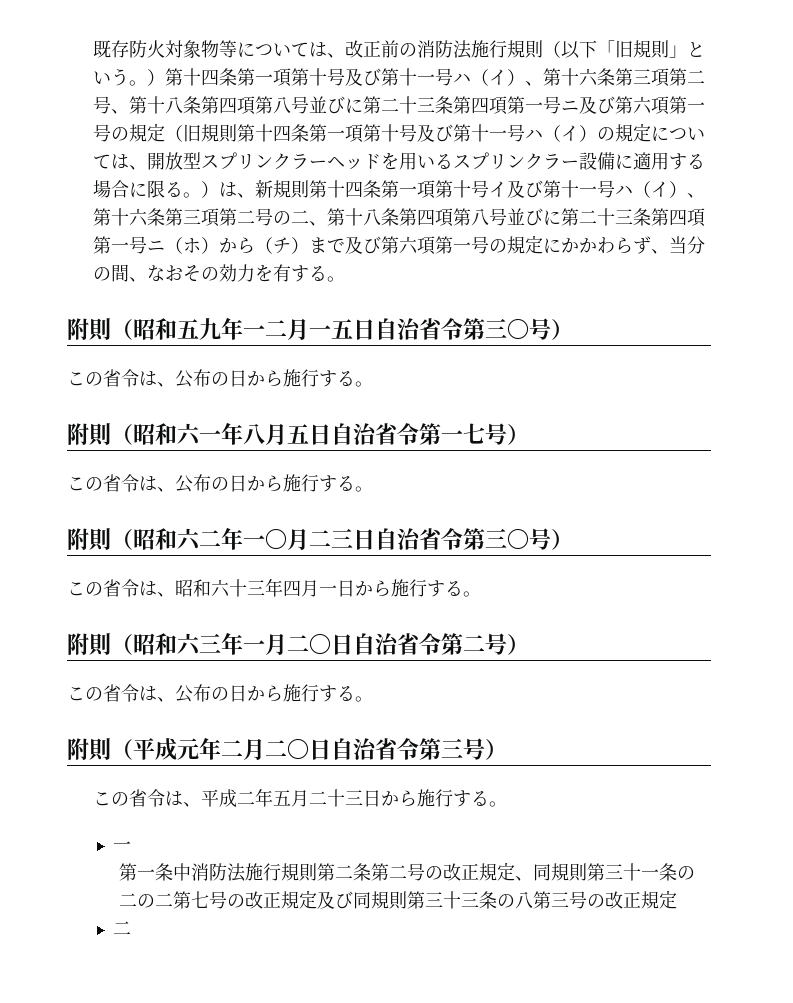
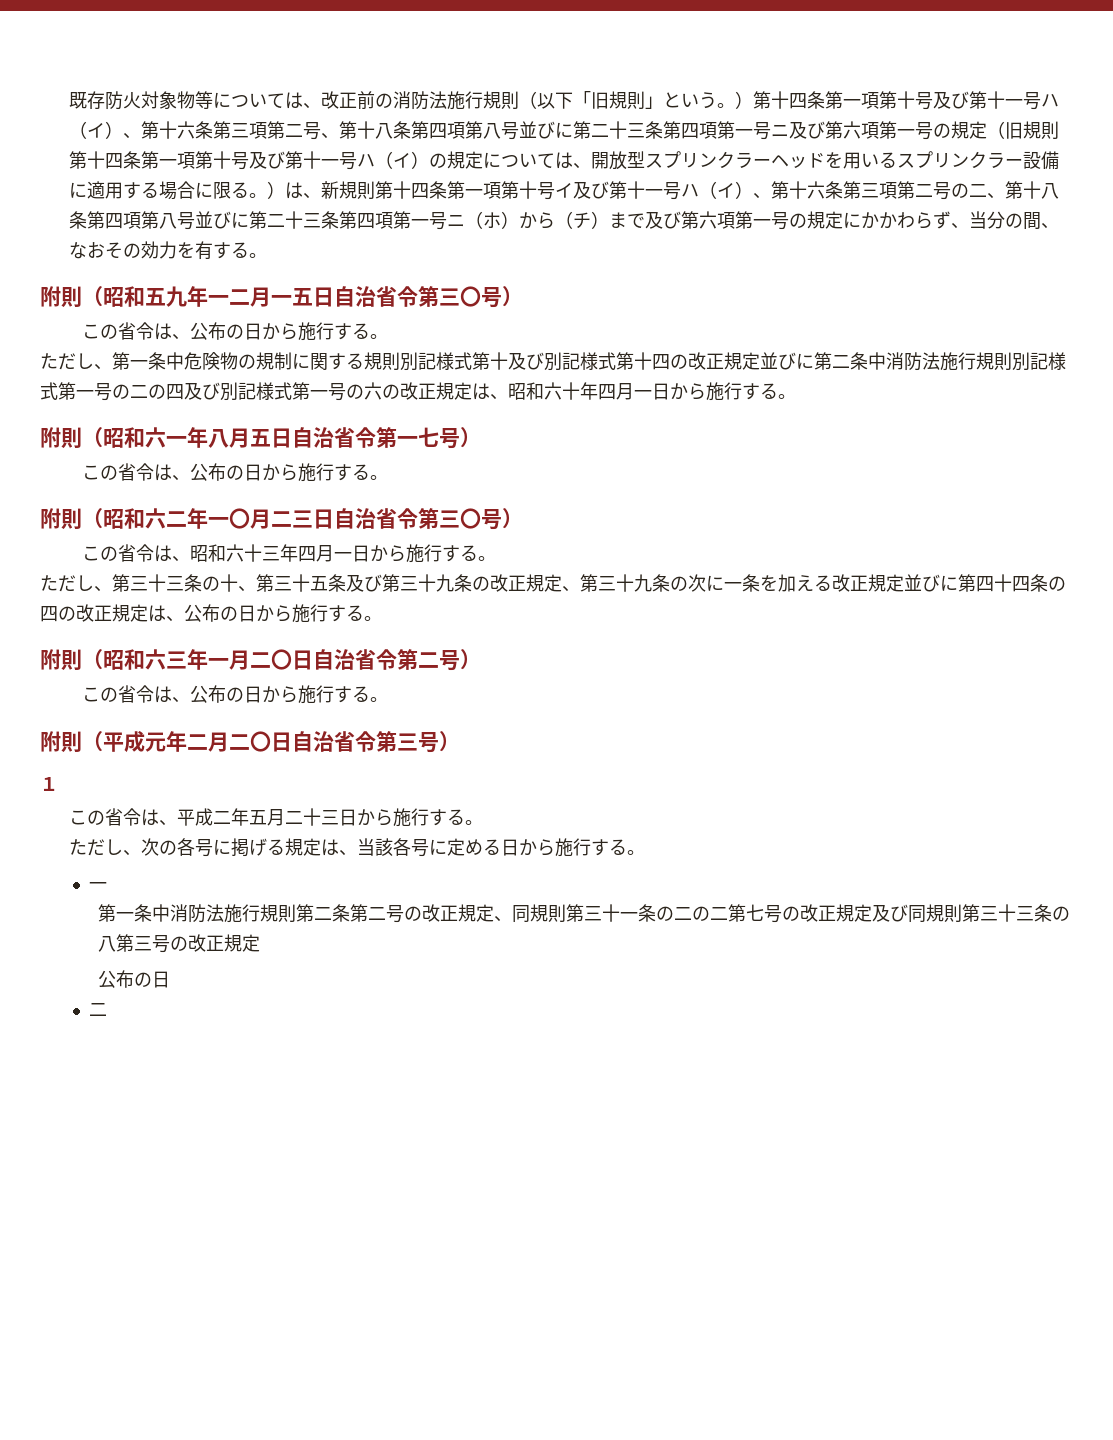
(373, 384) none -> [40,352,1066,371] [40,382,796,401] // ただし、第一条中危険物の規制に関する規則別記様式第十及び別記様式第十四の改正規定並びに第二条中消防法施行規則別記様式第一号の二の四及び別記様式第一号の六の改正規定は、昭和六十年四月一日から施行する。
(481, 594) none -> [40,574,1066,592] [40,604,382,623] // ただし、第三十三条の十、第三十五条及び第三十九条の改正規定、第三十九条の次に一条を加える改正規定並びに第四十四条の四の改正規定は、公布の日から施行する。
(507, 749) none -> [40,777,58,791] // １
(508, 804) none -> [68,838,645,857] // ただし、次の各号に掲げる規定は、当該各号に定める日から施行する。
(678, 899) none -> [97,970,170,988] // 公布の日

